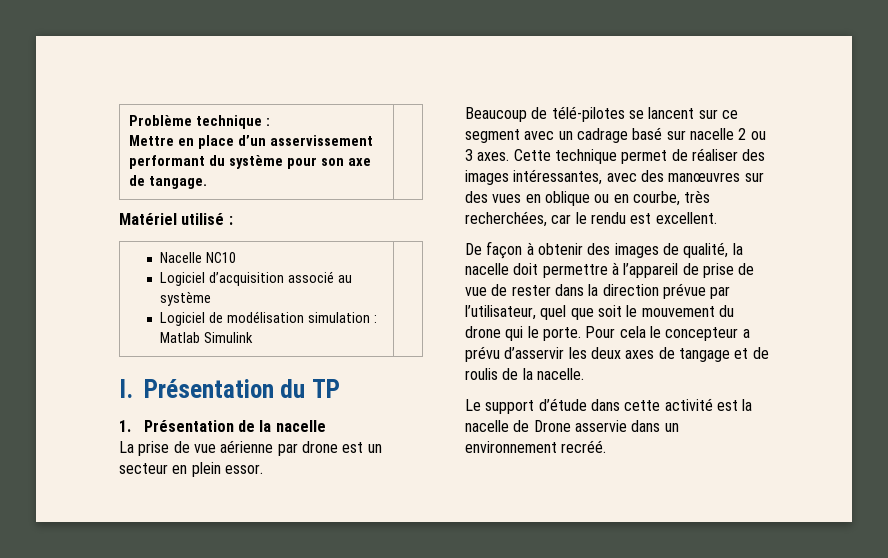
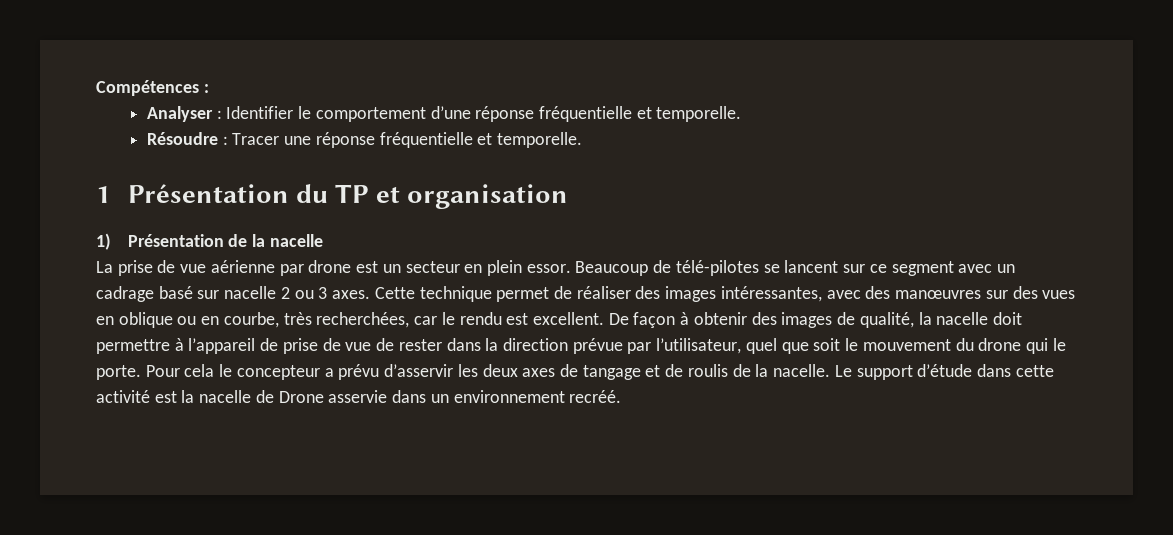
[129,115,271,129] [129,135,373,149] [129,155,371,169] [129,175,208,189] [119,213,233,225] [159,252,236,263] [159,271,352,286] [159,291,211,306] [159,311,377,326] [159,332,253,343] [119,379,133,398] Problème technique : // Mettre en place d’un asservissement performant du système pour son axe de tangage. | // Matériel utilisé : // Nacelle NC10 // Logiciel d’acquisition associé au système // Logiciel de modélisation simulation : Matlab Simulink | // I. -> [96,80,209,96] [146,106,742,122] [146,132,582,148] [96,186,110,203] Compétences : // Analyser : Identifier le comportement d’une réponse fréquentielle et temporelle. // Résoudre : Tracer une réponse fréquentielle et temporelle. // 1
[119,420,131,432] // 1. -> [375,184,569,209] [96,233,111,250] et organisation // 1)
(263, 469) // -> (571, 268) none
(717, 218) // -> (604, 318) none
(584, 374) // -> (831, 370) none

